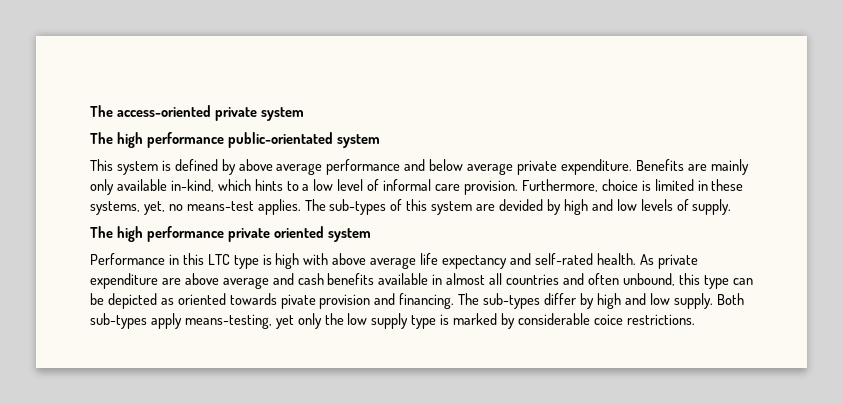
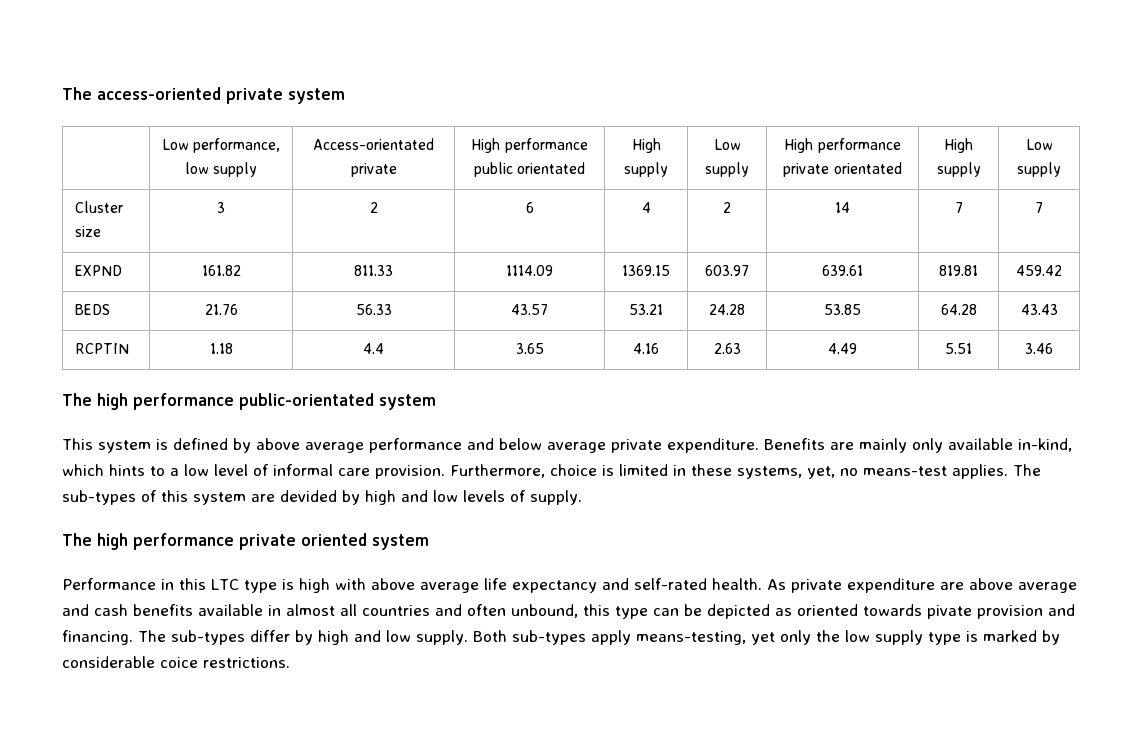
(304, 114) none -> [161,138,281,153] [184,162,258,177] [313,138,434,150] [350,163,397,177] [471,138,588,153] [473,162,586,177] [631,138,661,153] [624,162,668,177] [713,139,741,150] [705,162,749,177] [784,138,901,153] [783,162,902,177] [944,138,973,153] [936,162,981,177] [1025,139,1053,150] [1017,162,1061,177] [74,201,123,213] [74,226,101,237] [217,202,225,213] [369,202,378,213] [525,202,534,213] [641,202,651,213] [723,202,731,213] [835,202,850,213] [954,202,963,213] [1035,202,1043,213] [74,265,122,276] [201,265,241,276] [354,265,393,276] [506,265,553,276] [622,265,670,276] [705,265,749,276] [822,265,863,276] [939,265,978,276] [1016,265,1062,276] [74,304,110,315] [204,304,238,315] [355,304,392,315] [511,304,548,315] [629,304,663,315] [709,304,745,315] [824,304,861,315] [940,304,977,315] [1020,304,1058,315] [74,343,129,354] [209,343,233,354] [363,343,384,354] [515,343,544,354] [633,343,659,354] [713,343,741,354] [828,343,857,354] [945,343,972,354] [1025,343,1053,354] // | Low performance, low supply | Access-orientated private | High performance public orientated | High supply | Low supply | High performance private orientated | High supply | Low supply // Cluster size | 3 | 2 | 6 | 4 | 2 | 14 | 7 | 7 // EXPND | 161.82 | 811.33 | 1114.09 | 1369.15 | 603.97 | 639.61 | 819.81 | 459.42 // BEDS | 21.76 | 56.33 | 43.57 | 53.21 | 24.28 | 53.85 | 64.28 | 43.43 // RCPTIN | 1.18 | 4.4 | 3.65 | 4.16 | 2.63 | 4.49 | 5.51 | 3.46

